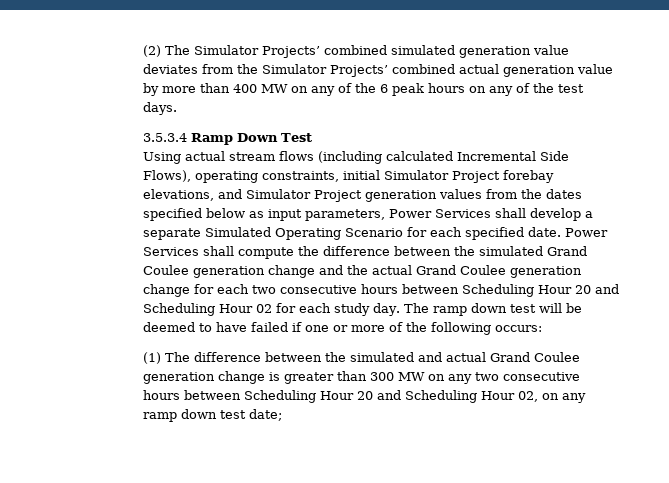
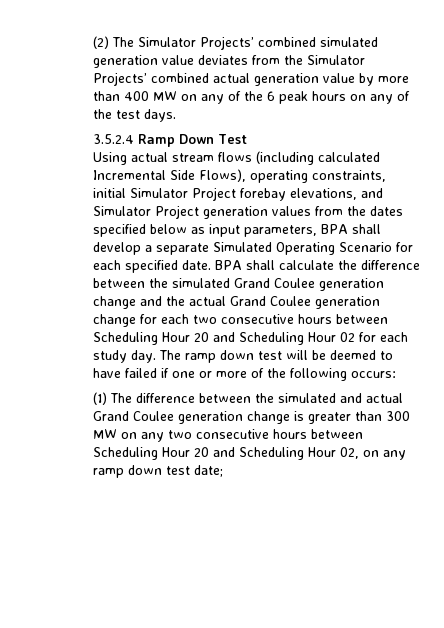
[142,133,187,142] 3.5.3.4 -> [93,134,135,144] 3.5.2.4
[388,209,491,218] Power Services -> [321,224,349,234] BPA
[564,228,608,237] [142,246,294,259] Power Services shall compute -> [215,260,335,270] BPA shall calculate

